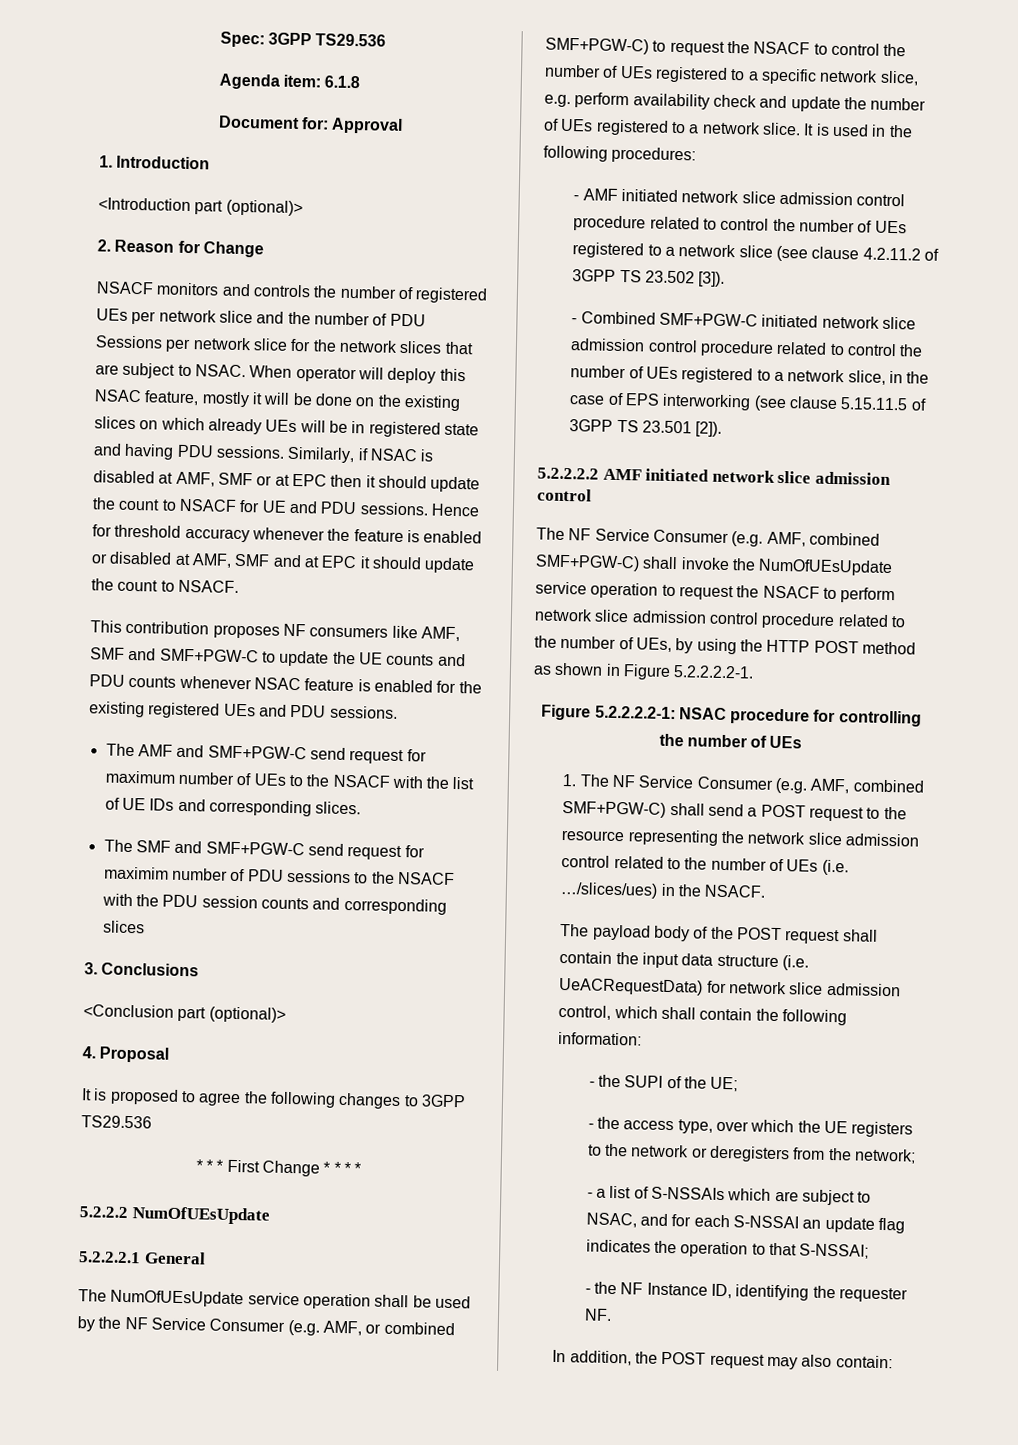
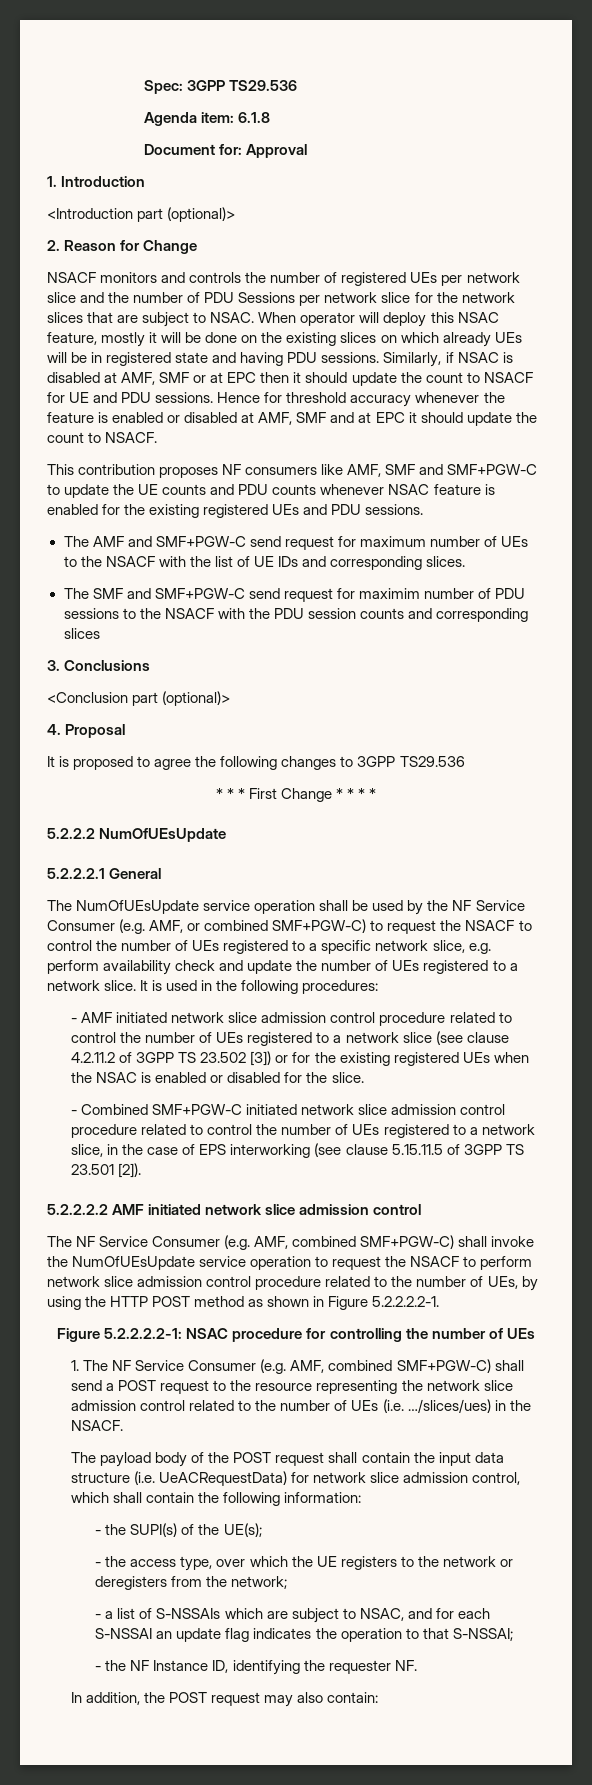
[698,271,726,287] [3]). -> [250,1051,529,1066] [71,1072,364,1083] [3]) or for the existing registered UEs when the NSAC is enabled or disabled for the slice.
[624,1075,739,1092] SUPI of the UE; -> [130,1523,262,1537] SUPI(s) of the UE(s);

